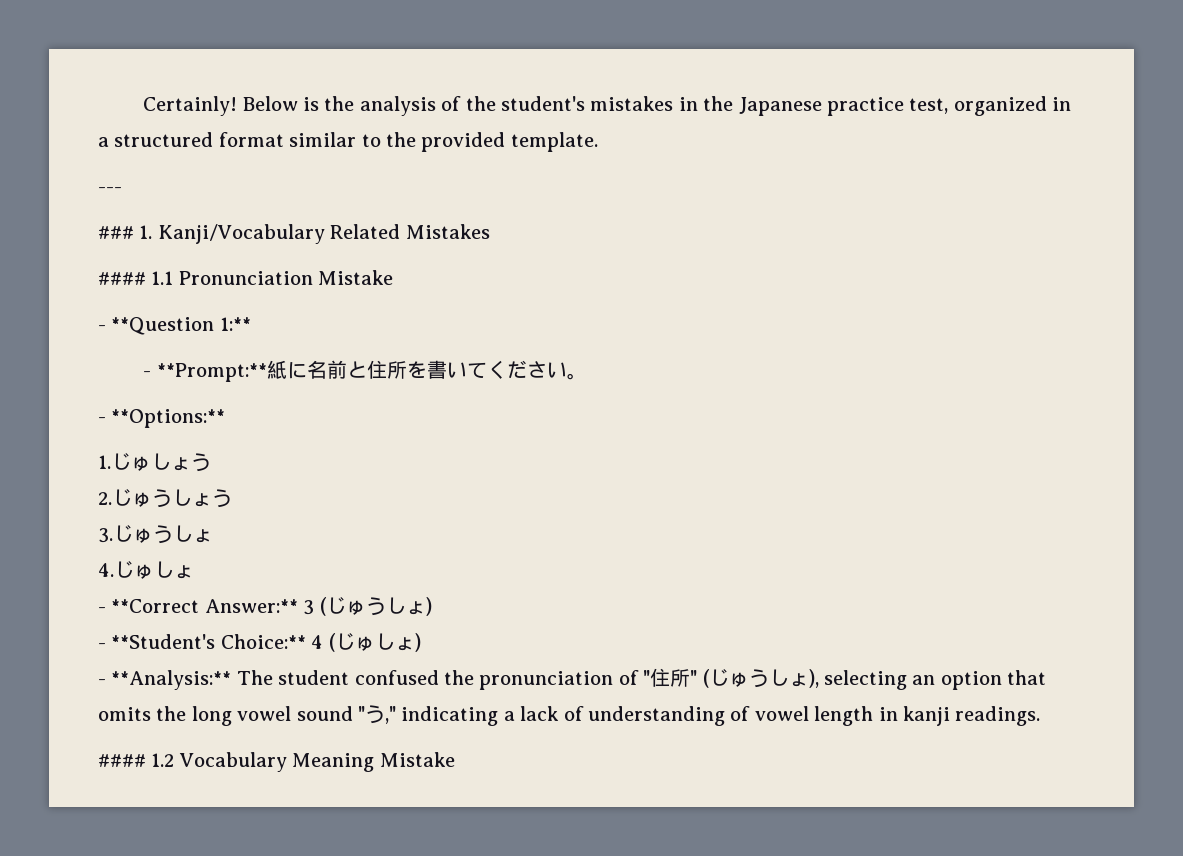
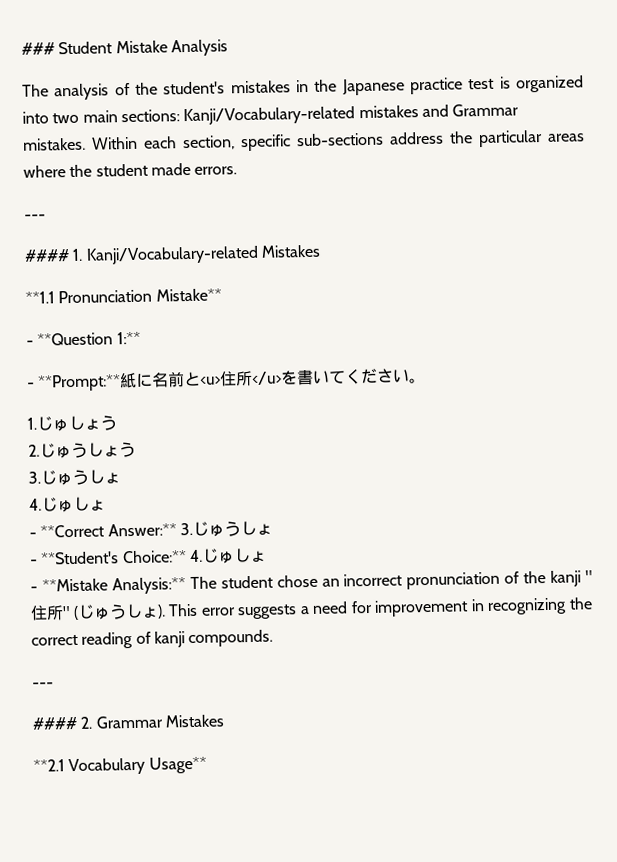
[143,96,355,116] Certainly! Below is the -> [21,39,228,57] [22,84,49,97] ### Student Mistake Analysis // The
[909,96,1072,116] [98,132,598,152] [98,187,122,193] [98,224,490,244] [98,270,394,285] test, organized in a structured format similar to the provided template. // --- // ### 1. Kanji/Vocabulary Related Mistakes // #### 1.1 Pronunciation Mistake -> [468,75,584,93] [22,103,520,126] [23,130,585,152] [23,162,238,178] [24,214,46,220] [24,244,321,265] [25,288,222,304] test is organized into two main sections: Kanji/Vocabulary-related mistakes and Grammar mistakes. Within each section, specific sub-sections address the particular areas where the student made errors. // --- // #### 1. Kanji/Vocabulary-related Mistakes // **1.1 Pronunciation Mistake**
[366,360,407,379] 住所 -> [200,370,283,387] <u>住所</u>
[98,409,226,428] // - **Options:** -> (427, 381) none
[303,597,432,616] 3 (じゅうしょ) -> [179,520,273,537] 3.じゅうしょ
[311,633,421,652] [98,670,639,690] 4 (じゅしょ) // - **Analysis:** The student confused the pronunciation of -> [188,548,267,564] [30,570,582,595] 4.じゅしょ // - **Mistake Analysis:** The student chose an incorrect pronunciation of the kanji
[808,669,1047,690] [98,705,1041,726] [98,752,455,772] ), selecting an option that omits the long vowel sound "う," indicating a lack of understanding of vowel length in kanji readings. // #### 1.2 Vocabulary Meaning Mistake -> [156,597,594,620] [31,629,274,649] [32,682,54,688] [32,714,224,730] [33,756,207,776] ). This error suggests a need for improvement in recognizing the correct reading of kanji compounds. // --- // #### 2. Grammar Mistakes // **2.1 Vocabulary Usage**

